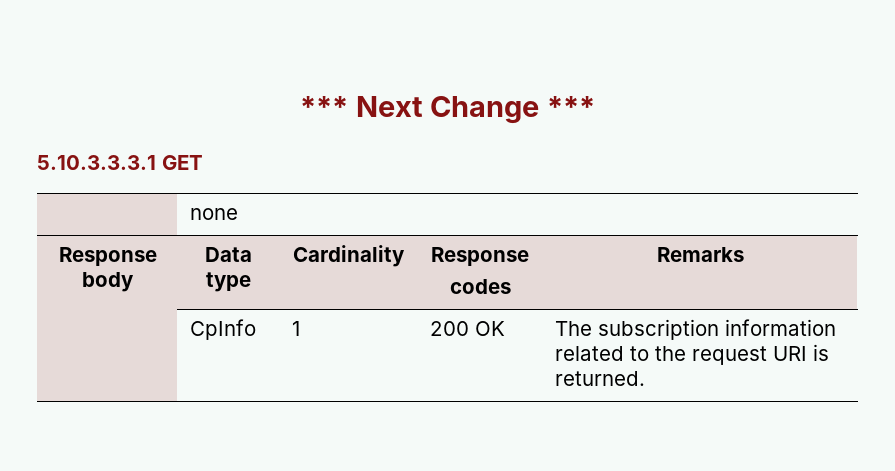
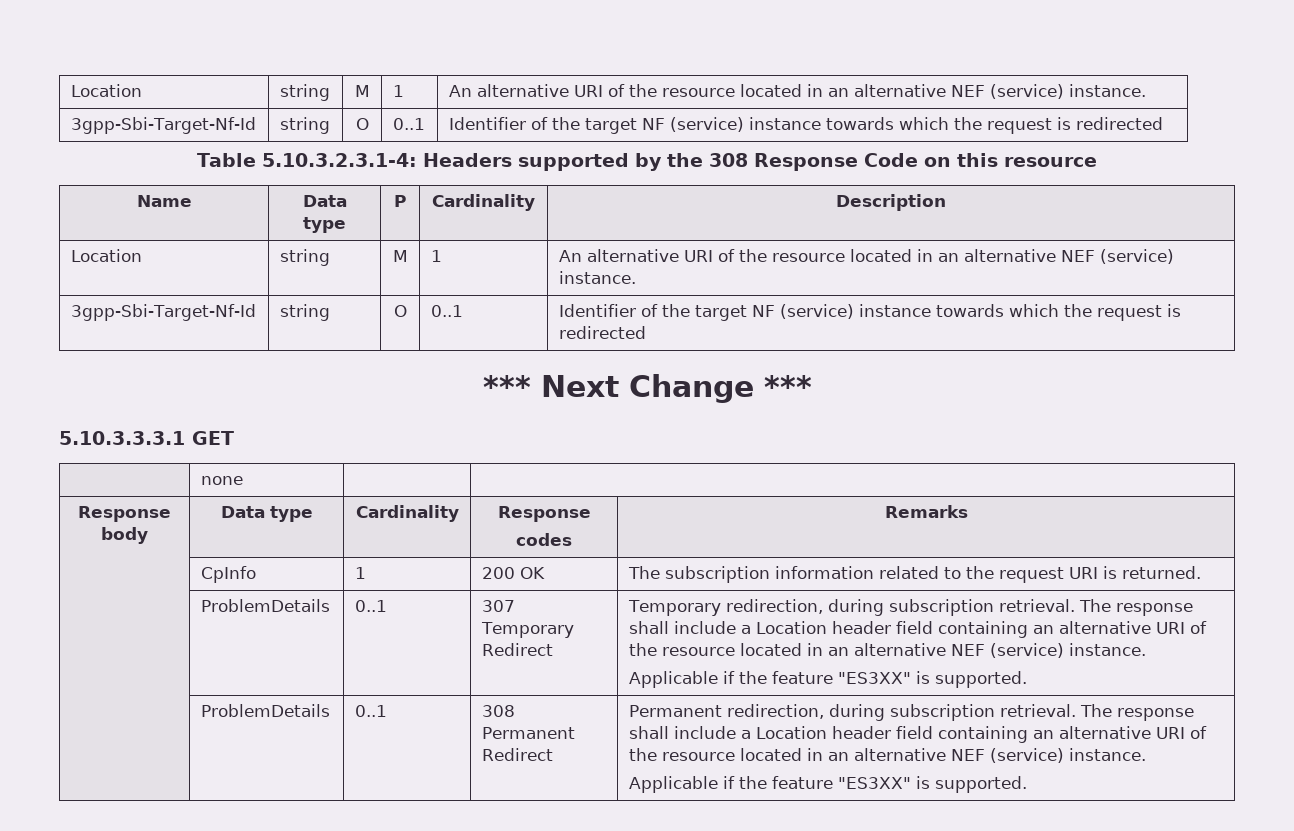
(299, 106) none -> [70,84,142,97] [279,84,330,101] [354,85,370,97] [392,85,404,97] [448,84,1146,99] [70,117,256,134] [279,117,330,134] [355,118,369,130] [392,118,425,130] [448,117,1163,134] [196,153,1098,171] [136,195,192,207] [302,195,347,207] [303,217,346,233] [394,195,406,207] [432,194,535,211] [836,194,946,211] [70,249,142,262] [279,249,330,266] [392,250,408,262] [430,250,442,262] [558,249,1174,264] [558,271,636,284] [70,304,256,321] [279,304,330,321] [393,305,407,317] [430,305,463,317] [558,304,1181,321] [558,326,646,339] Location | string | M | 1 | An alternative URI of the resource located in an alternative NEF (service) instance. // 3gpp-Sbi-Target-Nf-Id | string | O | 0..1 | Identifier of the target NF (service) instance towards which the request is redirected // Table 5.10.3.2.3.1-4: Headers supported by the 308 Response Code on this resource // Name | Data type | P | Cardinality | Description // Location | string | M | 1 | An alternative URI of the resource located in an alternative NEF (service) instance. // 3gpp-Sbi-Target-Nf-Id | string | O | 0..1 | Identifier of the target NF (service) instance towards which the request is redirected //
(645, 378) none -> [200,599,330,612] [354,600,387,612] [481,600,515,612] [480,622,574,638] [481,643,553,656] [627,599,1193,616] [628,621,1207,638] [628,643,1146,658] [628,671,1027,688] [200,704,330,717] [354,705,387,717] [481,705,515,717] [481,727,575,739] [481,748,553,761] [628,704,1194,721] [628,726,1207,743] [628,748,1146,763] [628,776,1027,793] // | ProblemDetails | 0..1 | 307 Temporary Redirect | Temporary redirection, during subscription retrieval. The response shall include a Location header field containing an alternative URI of the resource located in an alternative NEF (service) instance. // Applicable if the feature "ES3XX" is supported. // | ProblemDetails | 0..1 | 308 Permanent Redirect | Permanent redirection, during subscription retrieval. The response shall include a Location header field containing an alternative URI of the resource located in an alternative NEF (service) instance. // Applicable if the feature "ES3XX" is supported.

